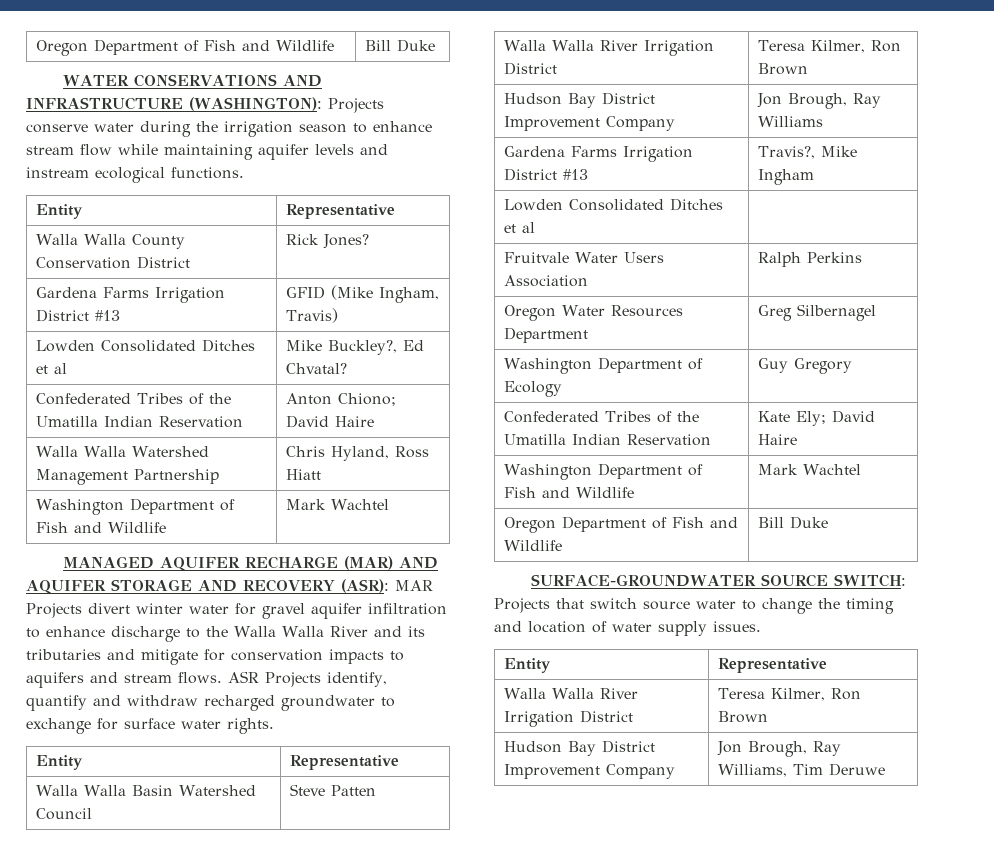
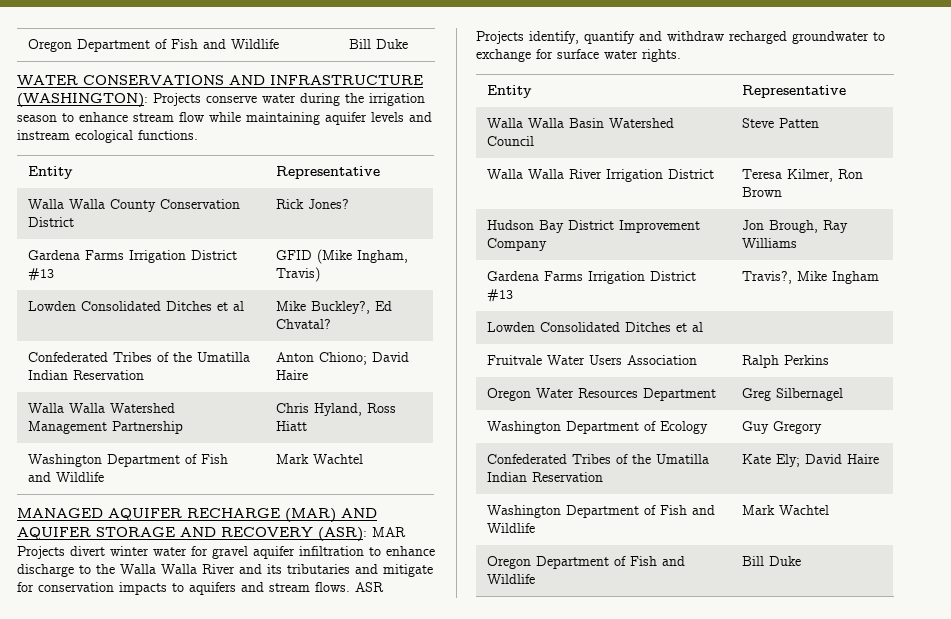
[530,574,906,587] [494,598,894,614] [494,621,761,636] [503,658,551,673] [717,658,827,673] [503,688,638,699] [503,710,633,727] [717,688,861,701] [717,711,768,723] [503,740,655,756] [503,764,675,779] [716,741,841,757] [717,763,885,777] // SURFACE-GROUNDWATER SOURCE SWITCH: Projects that switch source water to change the timing and location of water supply issues. // Entity | Representative // Walla Walla River Irrigation District | Teresa Kilmer, Ron Brown // Hudson Bay District Improvement Company | Jon Brough, Ray Williams, Tim Deruwe -> (801, 561) none

